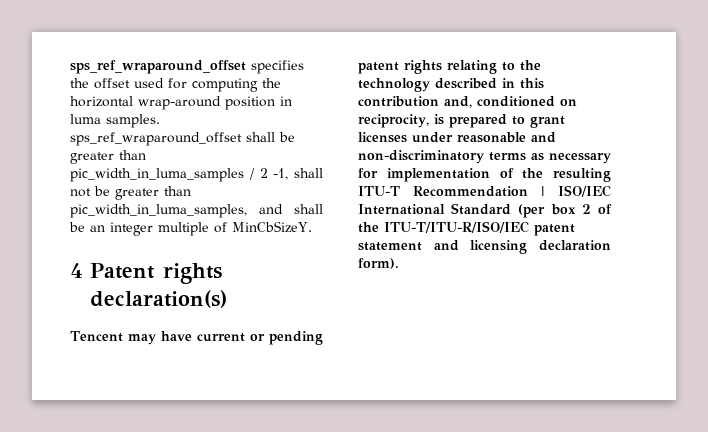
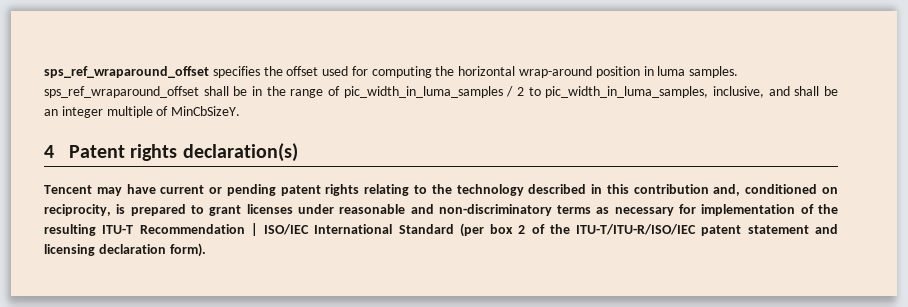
[70,150,146,164] [70,168,323,182] [70,186,191,200] [70,204,247,218] greater than pic_width_in_luma_samples / 2 -1, shall not be greater than pic_width_in_luma_samples, -> [251,86,764,98] in the range of pic_width_in_luma_samples / 2 to pic_width_in_luma_samples, inclusive,

